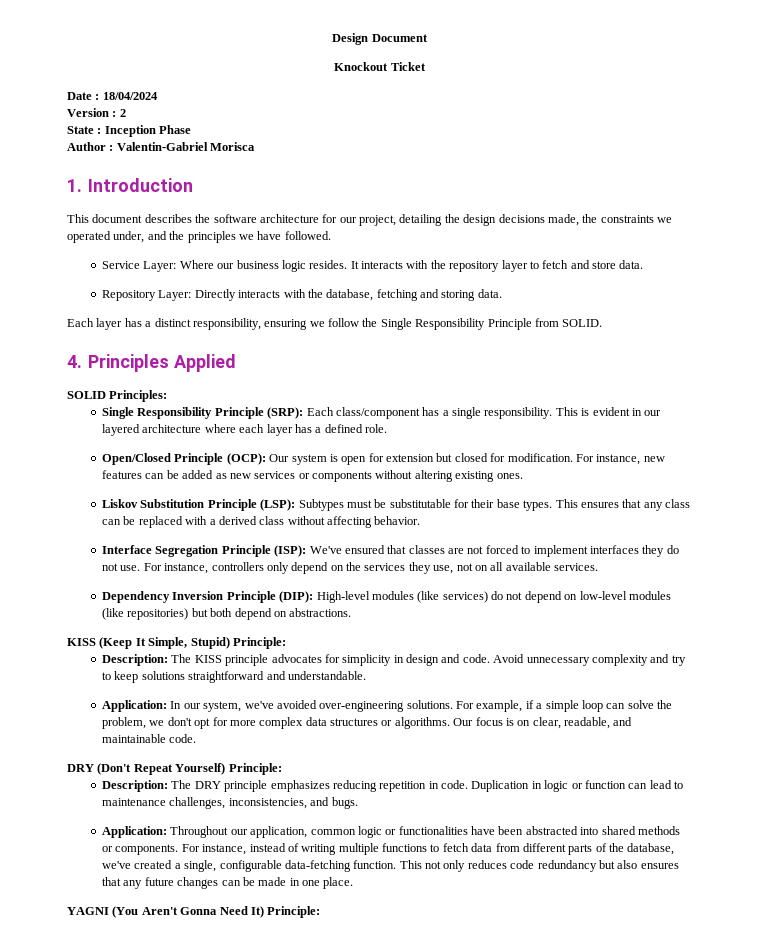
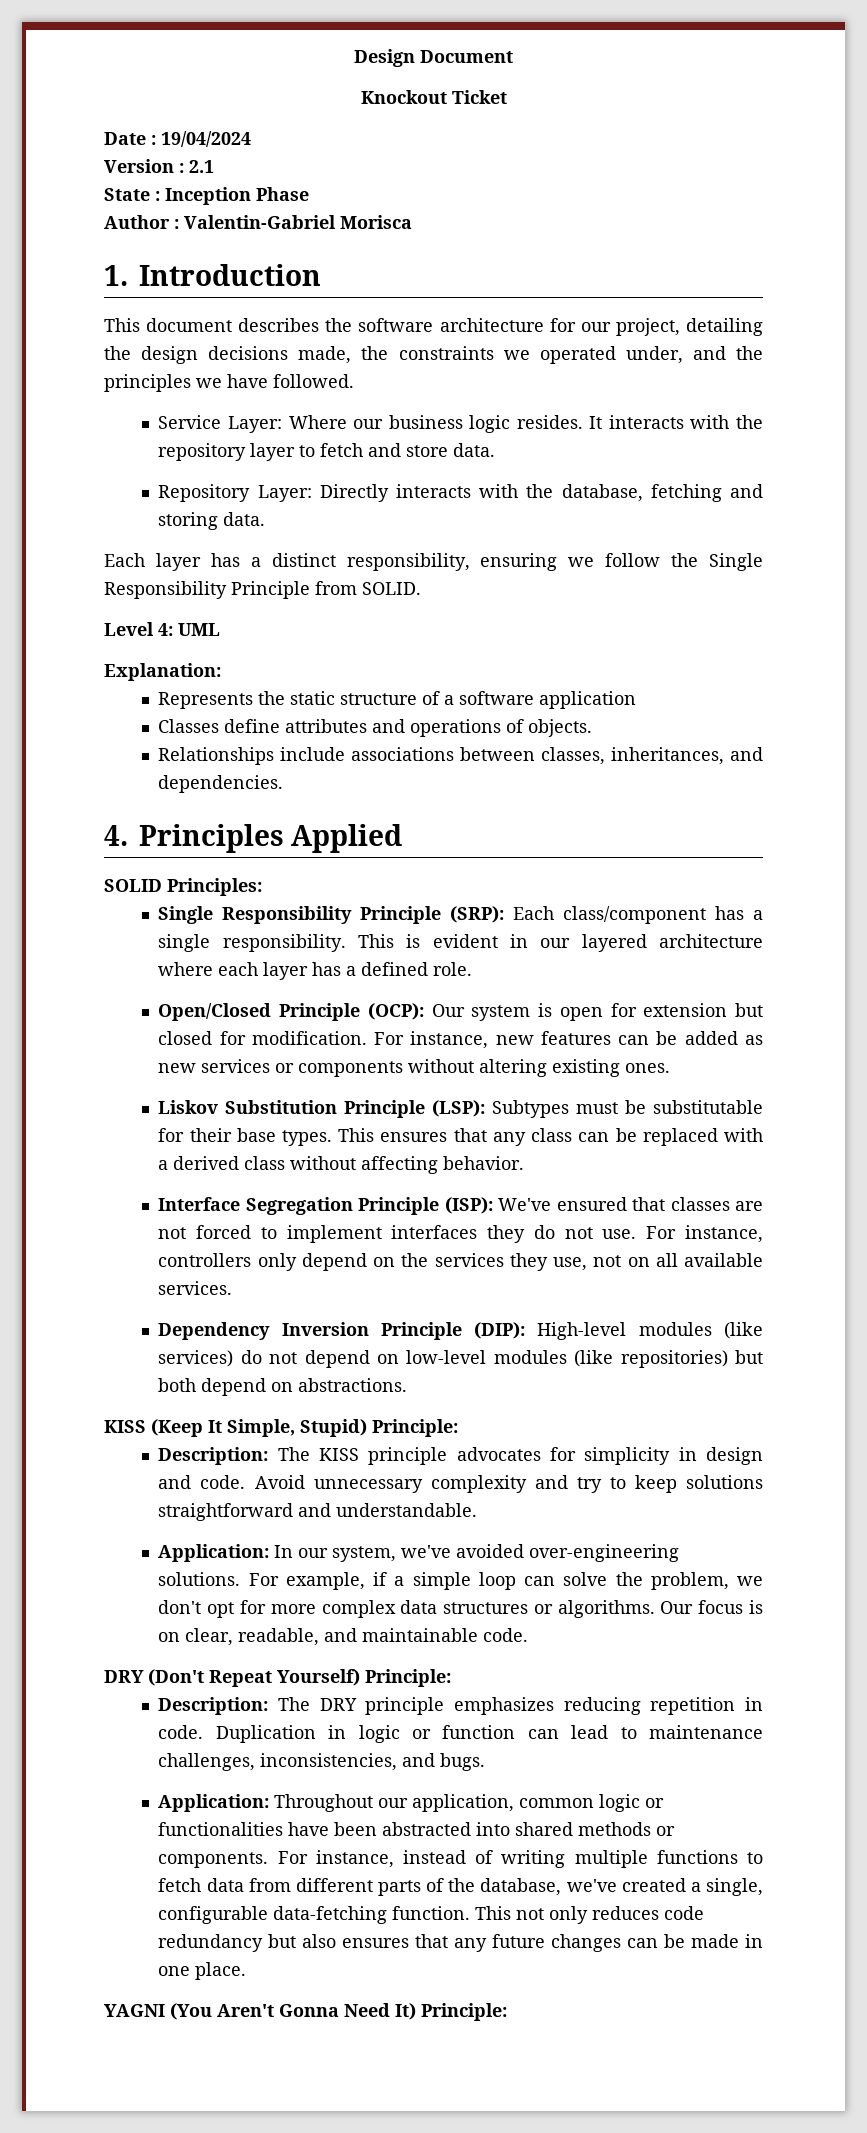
[102,92,158,100] 18/04/2024 -> [161,131,251,147] 19/04/2024
[119,109,126,117] 2 -> [189,160,214,173] 2.1
(603, 323) none -> [104,622,220,636] [104,663,221,681] [158,691,637,709] [158,719,593,737] [158,747,763,765] [158,775,284,793] // Level 4: UML // Explanation: // Represents the static structure of a software application // Classes define attributes and operations of objects. // Relationships include associations between classes, inheritances, and dependencies.

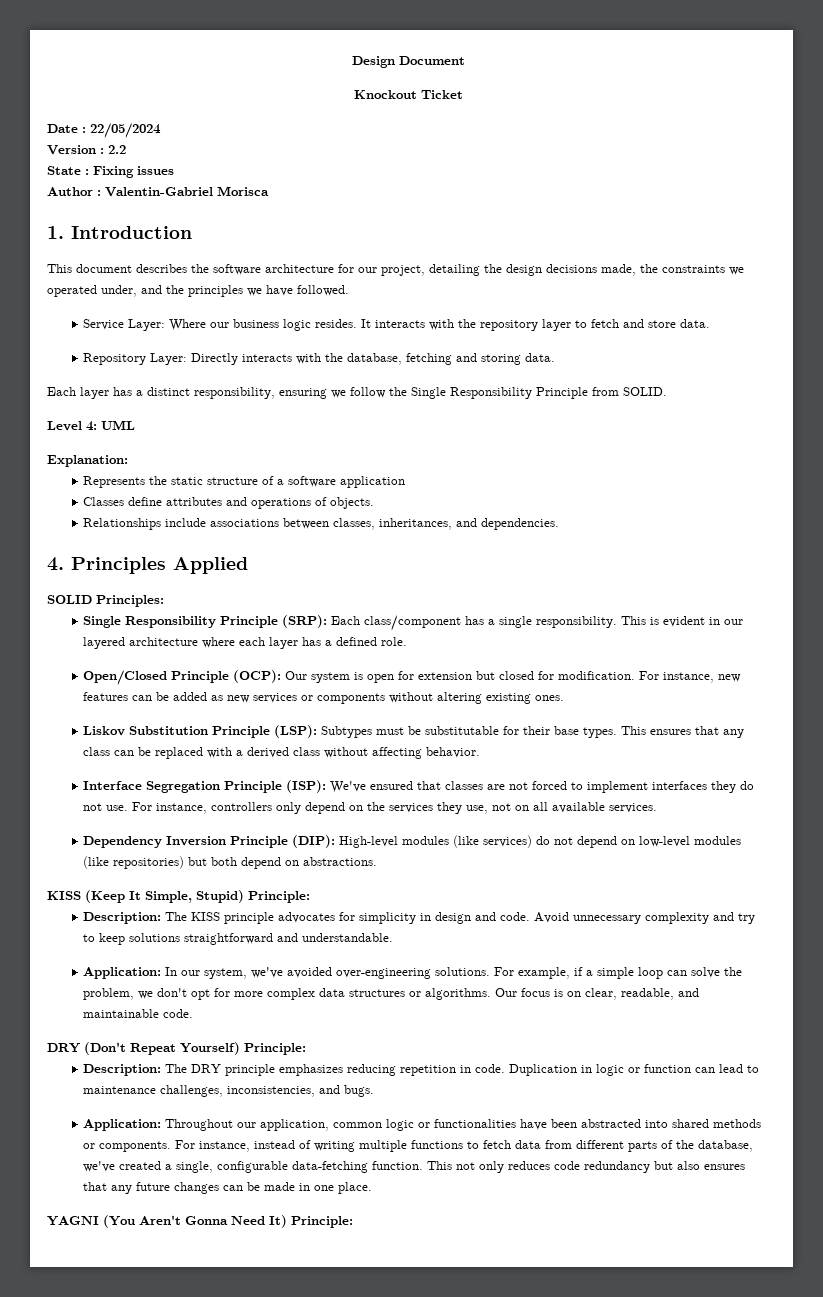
[161,131,251,147] 19/04/2024 -> [90,123,161,138] 22/05/2024
[189,160,214,173] 2.1 -> [108,145,126,154] 2.2
[165,187,309,205] Inception Phase -> [93,166,174,178] Fixing issues

